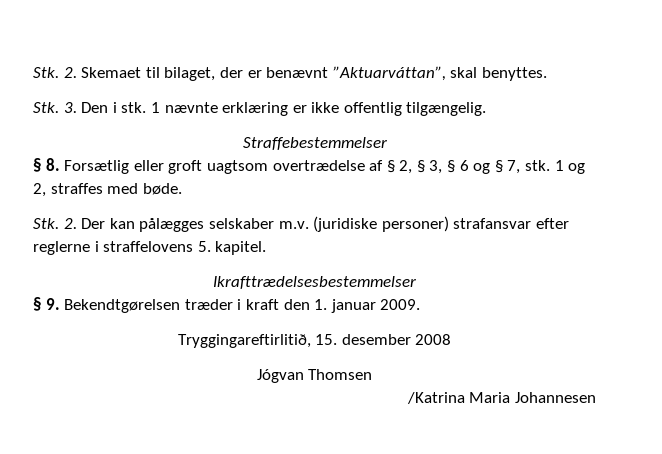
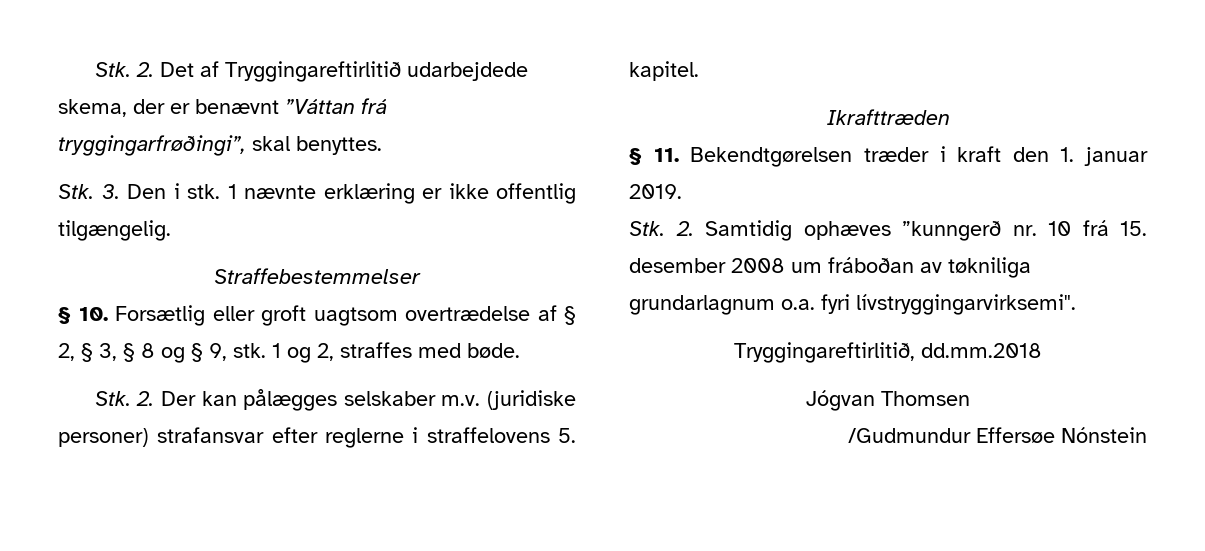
[33,66,446,81] Stk. 2. Skemaet til bilaget, der er benævnt ”Aktuarváttan”, -> [94,61,528,82] [58,98,387,117] [58,135,246,156] Stk. 2. Det af Tryggingareftirlitið udarbejdede skema, der er benævnt ”Váttan frá tryggingarfrøðingi”,
[45,158,60,171] 8. -> [78,307,108,321] 10.
[459,160,469,171] 6 -> [141,343,155,358] 8
[507,160,521,174] 7, -> [209,343,227,361] 9,
[213,276,416,289] [33,297,60,311] Ikrafttrædelsesbestemmelser // § 9. -> [826,109,950,125] [629,148,679,165] Ikrafttræden // § 11.
[380,299,421,310] [177,334,452,348] 2009. // Tryggingareftirlitið, 15. desember 2008 -> [629,184,682,199] [629,220,1147,241] [629,257,1031,278] [629,294,1076,315] [734,342,1042,363] 2019. // Stk. 2. Samtidig ophæves ”kunngerð nr. 10 frá 15. desember 2008 um fráboðan av tøkniliga grundarlagnum o.a. fyri lívstryggingarvirksemi". // Tryggingareftirlitið, dd.mm.2018
[406,392,596,404] /Katrina Maria Johannesen -> [848,427,1147,443] /Gudmundur Effersøe Nónstein

